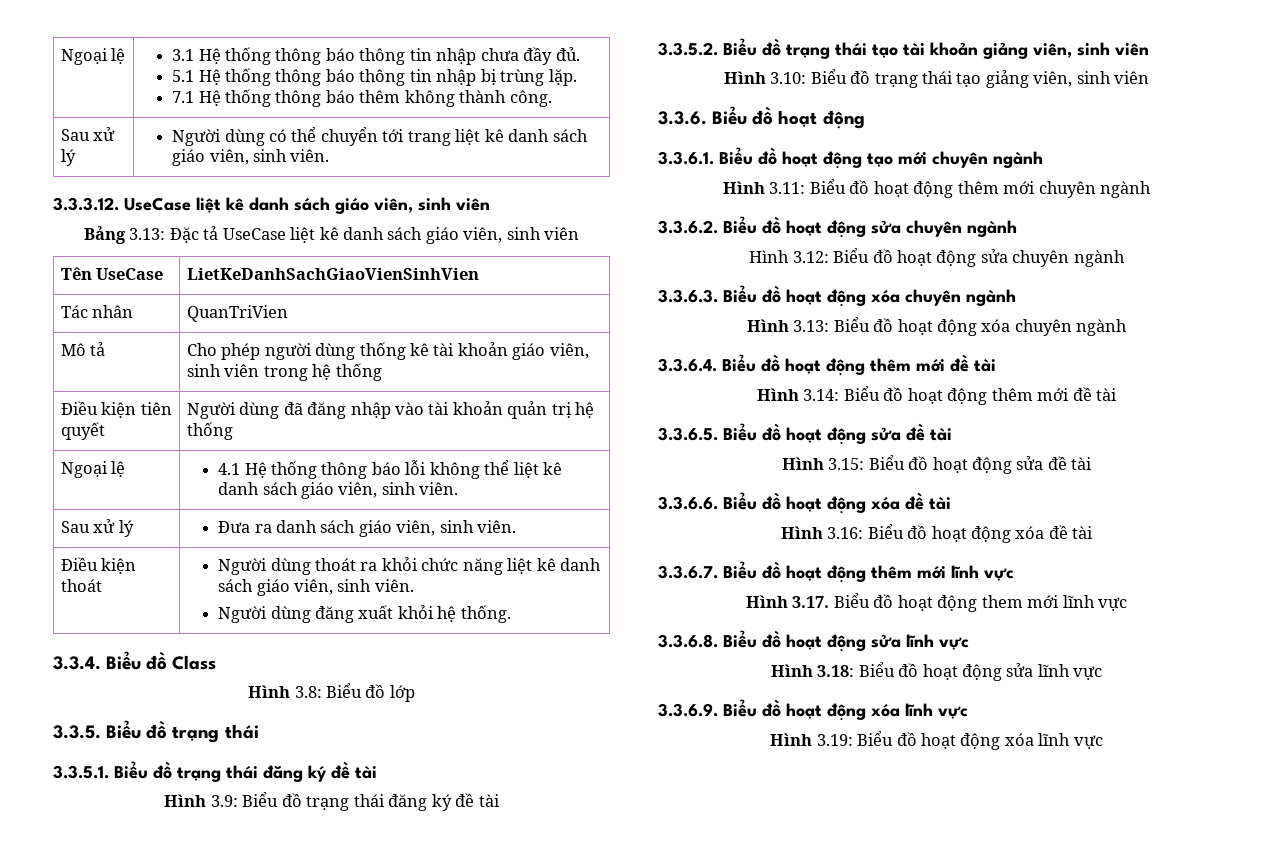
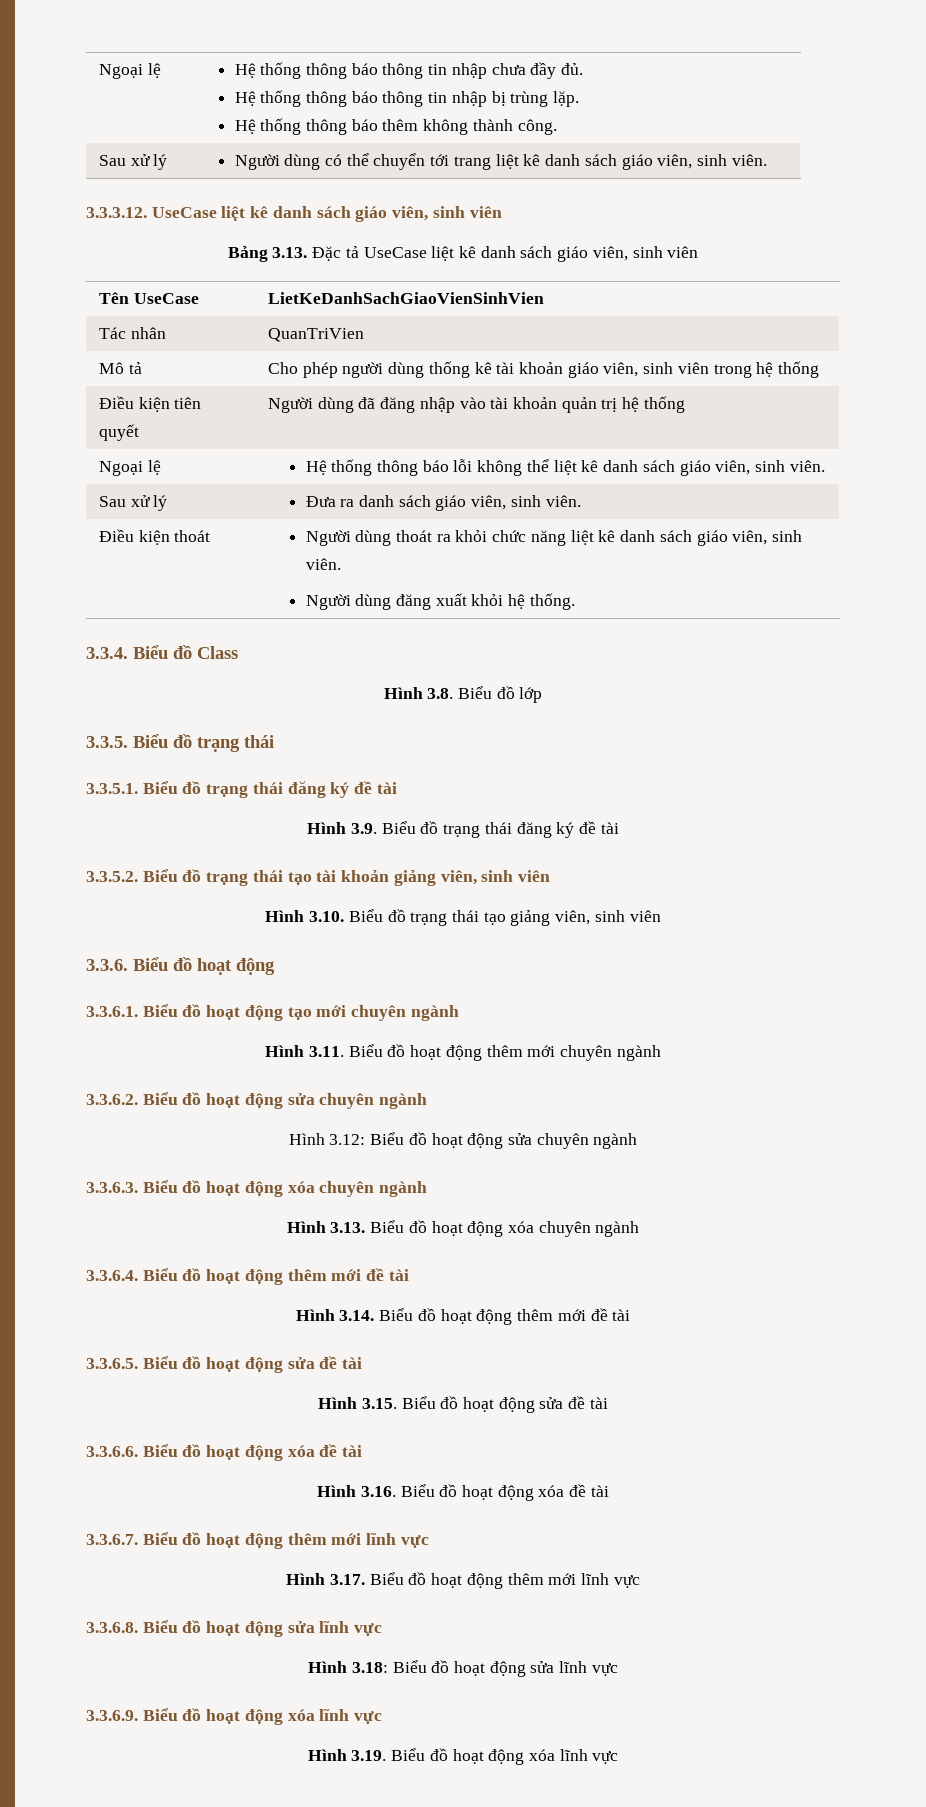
[60,48,126,65] [172,49,195,61] Ngoại lệ | 3.1 -> [98,63,161,79] Ngoại lệ |
[172,70,195,82] 5.1 -> (584, 69) none
[172,91,195,103] 7.1 -> (580, 99) none
[129,228,166,240] 3.13: -> [272,247,308,258] 3.13.
[218,463,241,475] 4.1 -> (161, 467) none
[294,686,322,698] 3.8: -> [427,688,454,699] 3.8.
[210,795,238,807] 3.9: -> [350,823,377,834] 3.9.
[770,72,807,84] 3.10: -> [309,911,345,922] 3.10.
[769,182,806,194] 3.11: -> [308,1046,344,1057] 3.11.
[793,320,830,332] 3.13: -> [330,1222,366,1233] 3.13.
[803,389,840,401] 3.14: -> [339,1310,375,1321] 3.14.
[828,458,865,470] 3.15: -> [361,1398,397,1409] 3.15.
[827,527,864,539] 3.16: -> [360,1486,396,1497] 3.16.
[981,595,1023,608] them -> [507,1573,544,1585] thêm
[816,734,853,746] 3.19: -> [351,1750,387,1761] 3.19.

